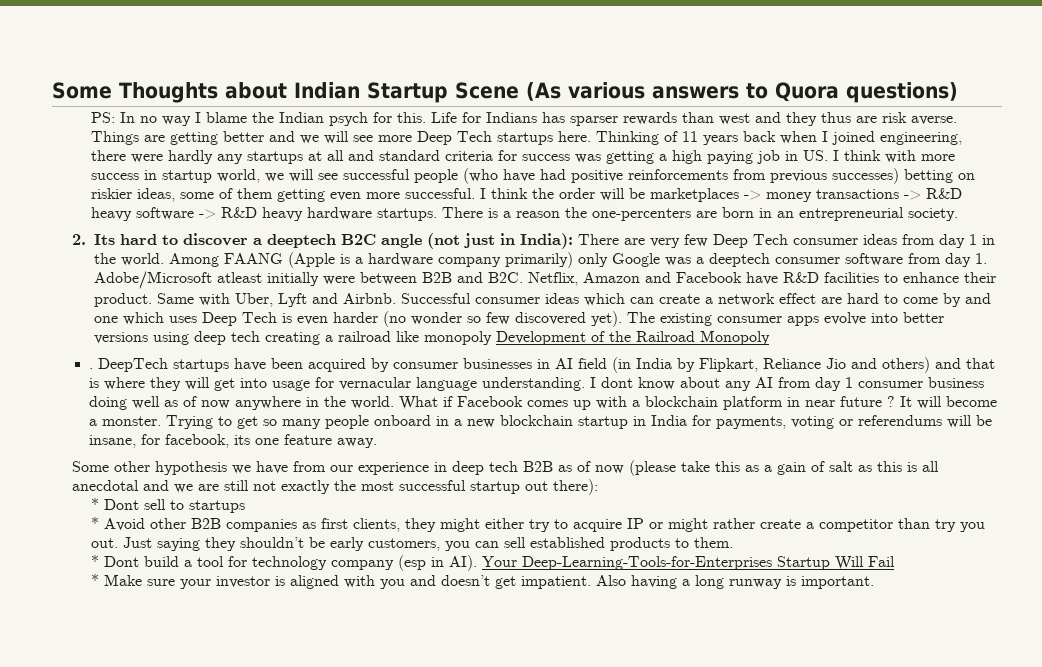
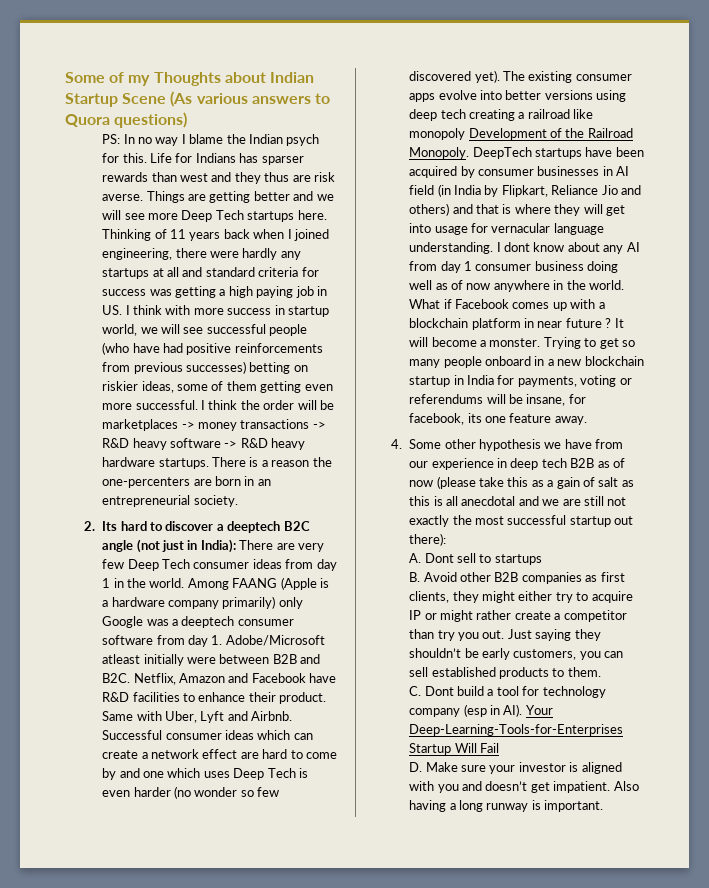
[52,82,112,99] Some -> [65,72,151,86] Some of my
[699,330,770,345] [89,368,94,369] Monopoly // . -> [409,147,470,159] Monopoly.
(378, 443) none -> [390,439,402,449] 4.
[91,498,100,510] * -> [409,553,422,563] A.
[91,517,100,529] * -> [409,572,421,582] B.
[91,555,100,567] * -> [409,686,422,696] C.
[91,574,100,586] * -> [409,762,423,772] D.

